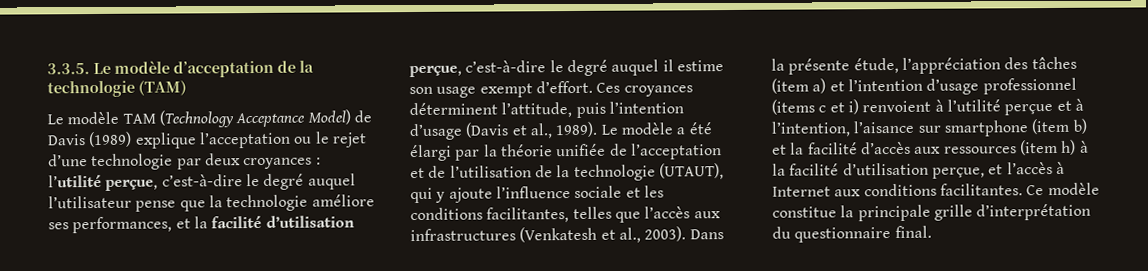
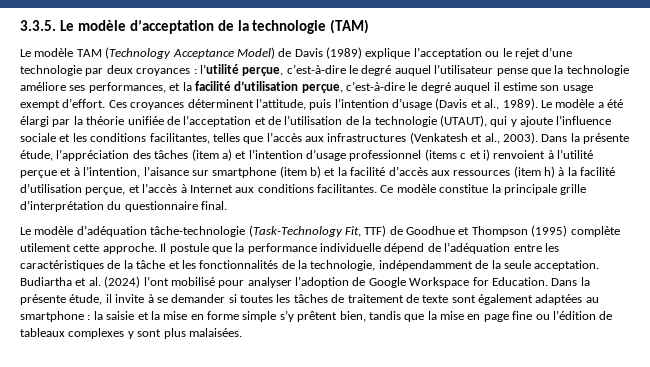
(932, 231) none -> [20,225,620,237] [20,242,559,254] [20,260,600,271] [20,276,590,288] [20,294,599,305] [20,310,613,322] [20,328,242,339] // Le modèle d’adéquation tâche-technologie (Task-Technology Fit, TTF) de Goodhue et Thompson (1995) complète utilement cette approche. Il postule que la performance individuelle dépend de l’adéquation entre les caractéristiques de la tâche et les fonctionnalités de la technologie, indépendamment de la seule acceptation. Budiartha et al. (2024) l’ont mobilisé pour analyser l’adoption de Google Workspace for Education. Dans la présente étude, il invite à se demander si toutes les tâches de traitement de texte sont également adaptées au smartphone : la saisie et la mise en forme simple s’y prêtent bien, tandis que la mise en page fine ou l’édition de tableaux complexes y sont plus malaisées.

